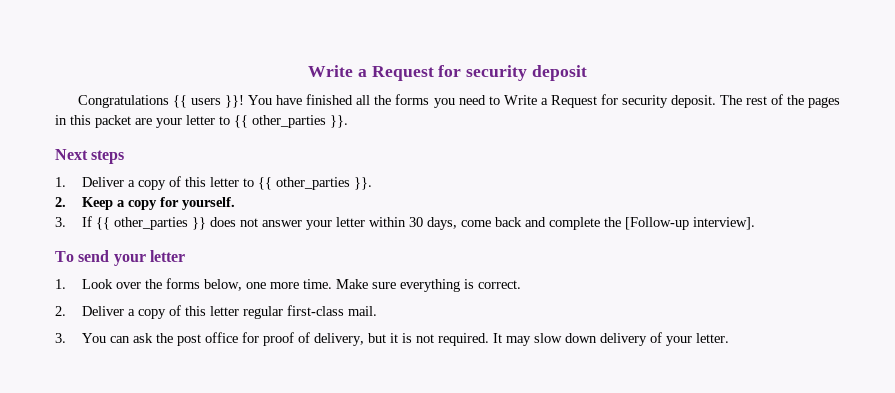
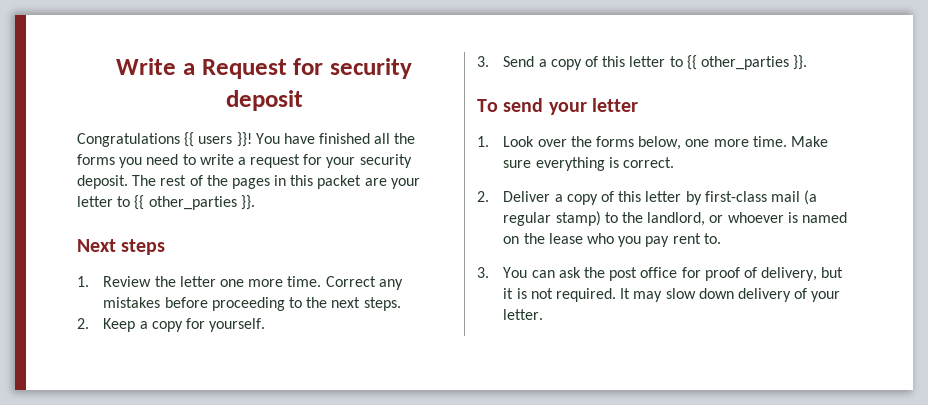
[503,94,618,108] Write a Request for -> [199,154,356,168] write a request for your
[82,177,125,187] Deliver -> [103,276,403,290] [103,297,401,311] [77,318,266,332] [477,56,535,67] Review the letter one more time. Correct any mistakes before proceeding to the next steps. // 2. Keep a copy for yourself. // 3. Send
[55,197,236,210] [55,216,756,230] // 2. Keep a copy for yourself. // 3. If {{ other_parties }} does not answer your letter within 30 days, come back and complete the [Follow-up interview]. -> (808, 62) none
[243,305,378,319] regular first-class mail. -> [685,190,818,205] [503,211,847,226] [503,233,721,247] by first-class mail (a regular stamp) to the landlord, or whoever is named on the lease who you pay rent to.

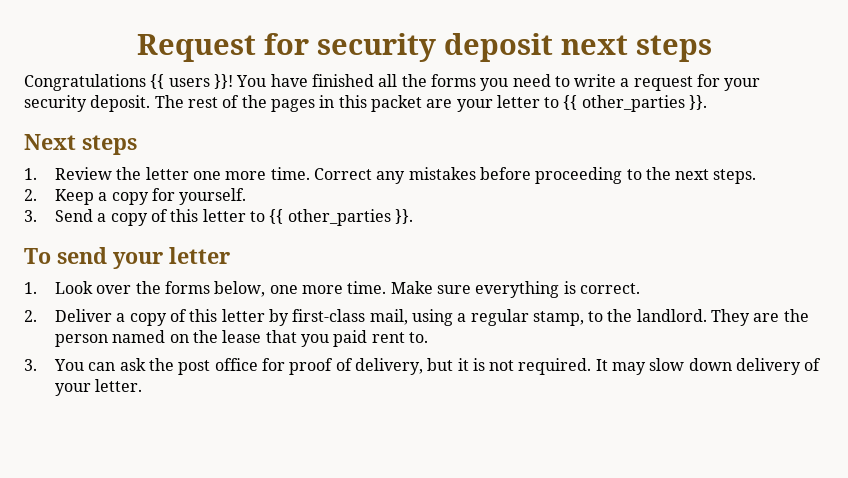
[116,58,195,75] Write a -> (136, 48) none
(303, 100) none -> [560,35,712,62] next steps
[770,190,818,205] [503,211,798,226] mail (a regular stamp) to the landlord, or whoever is -> [369,309,809,326] [55,334,109,347] mail, using a regular stamp, to the landlord. They are the person
[587,233,670,247] who you pay -> [265,330,368,347] that you paid

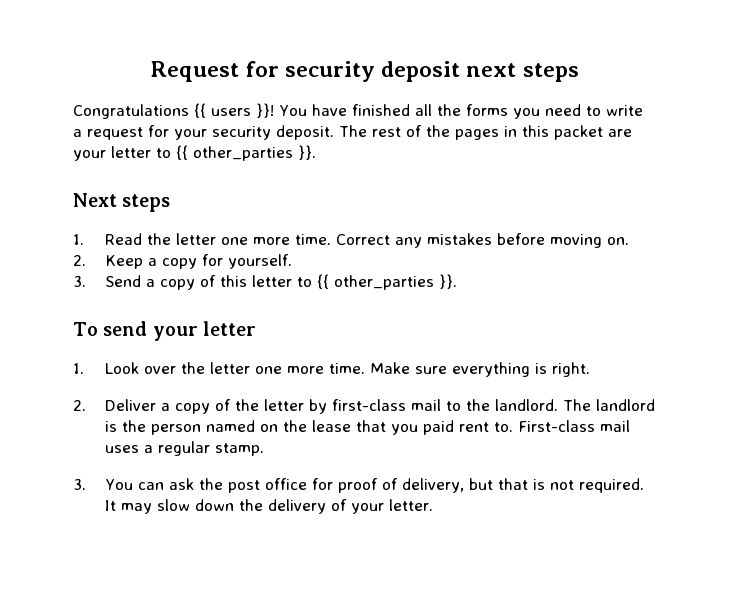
[55,167,113,180] Review -> [105,233,143,245] Read
[535,167,757,184] proceeding to the next steps. -> [550,234,630,248] moving on.
[164,281,266,297] forms below, -> [210,362,251,374] letter
[579,283,640,294] correct. -> [552,362,591,377] right.
[189,309,218,322] this -> [235,399,260,411] the
[369,309,780,326] mail, using a regular stamp, to the landlord. They are -> [411,399,656,411] [105,421,118,432] mail to the landlord. The landlord is
(428, 337) none -> [518,420,631,432] [105,441,265,456] First-class mail uses a regular stamp.
[457,358,469,371] it -> [498,478,529,490] that
(732, 364) none -> [239,499,264,511] the

